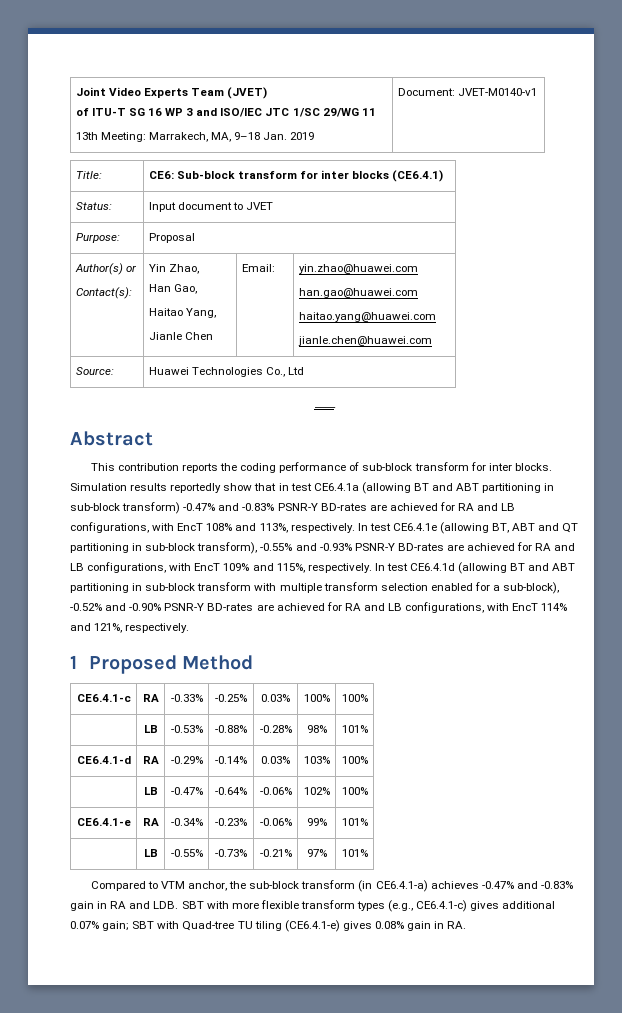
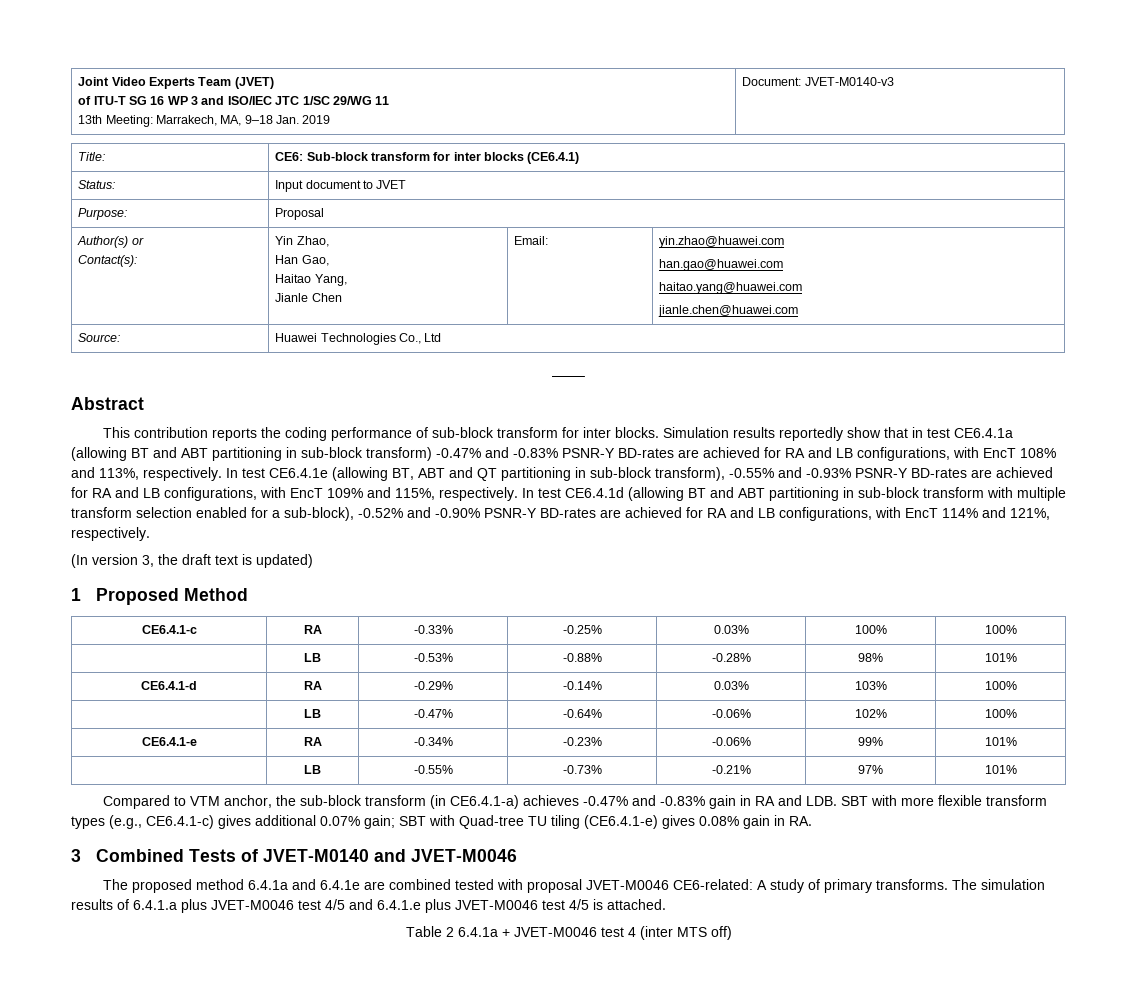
[457,88,537,96] JVET-M0140-v1 -> [804,77,894,86] JVET-M0140-v3
(190, 628) none -> [71,554,313,568] // (In version 3, the draft text is updated)
(467, 925) none -> [71,849,518,862] [103,879,1046,893] [71,899,666,913] [405,926,732,940] // 3 Combined Tests of JVET-M0140 and JVET-M0046 // The proposed method 6.4.1a and 6.4.1e are combined tested with proposal JVET-M0046 CE6-related: A study of primary transforms. The simulation results of 6.4.1.a plus JVET-M0046 test 4/5 and 6.4.1.e plus JVET-M0046 test 4/5 is attached. // Table 2 6.4.1a + JVET-M0046 test 4 (inter MTS off)

